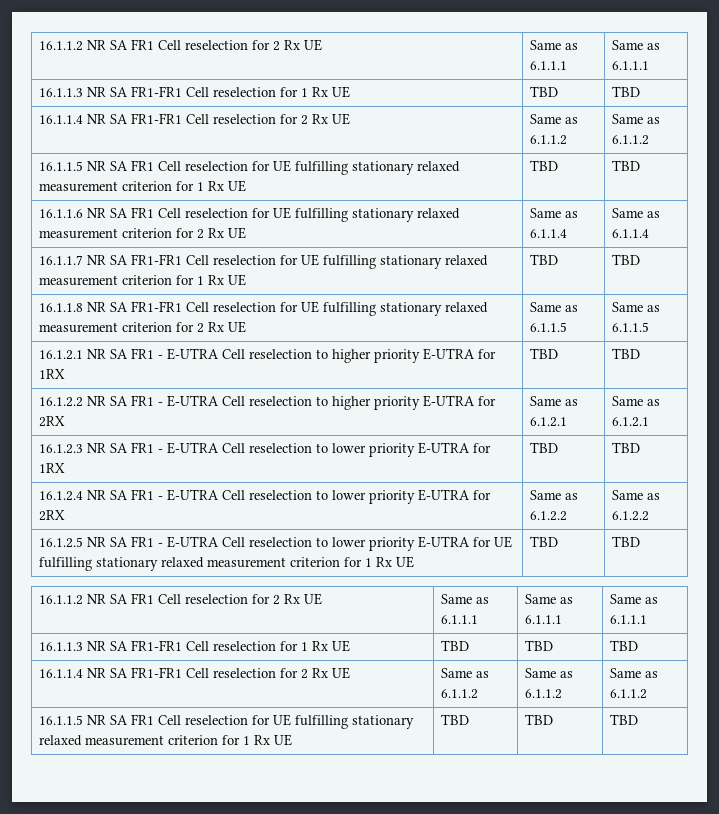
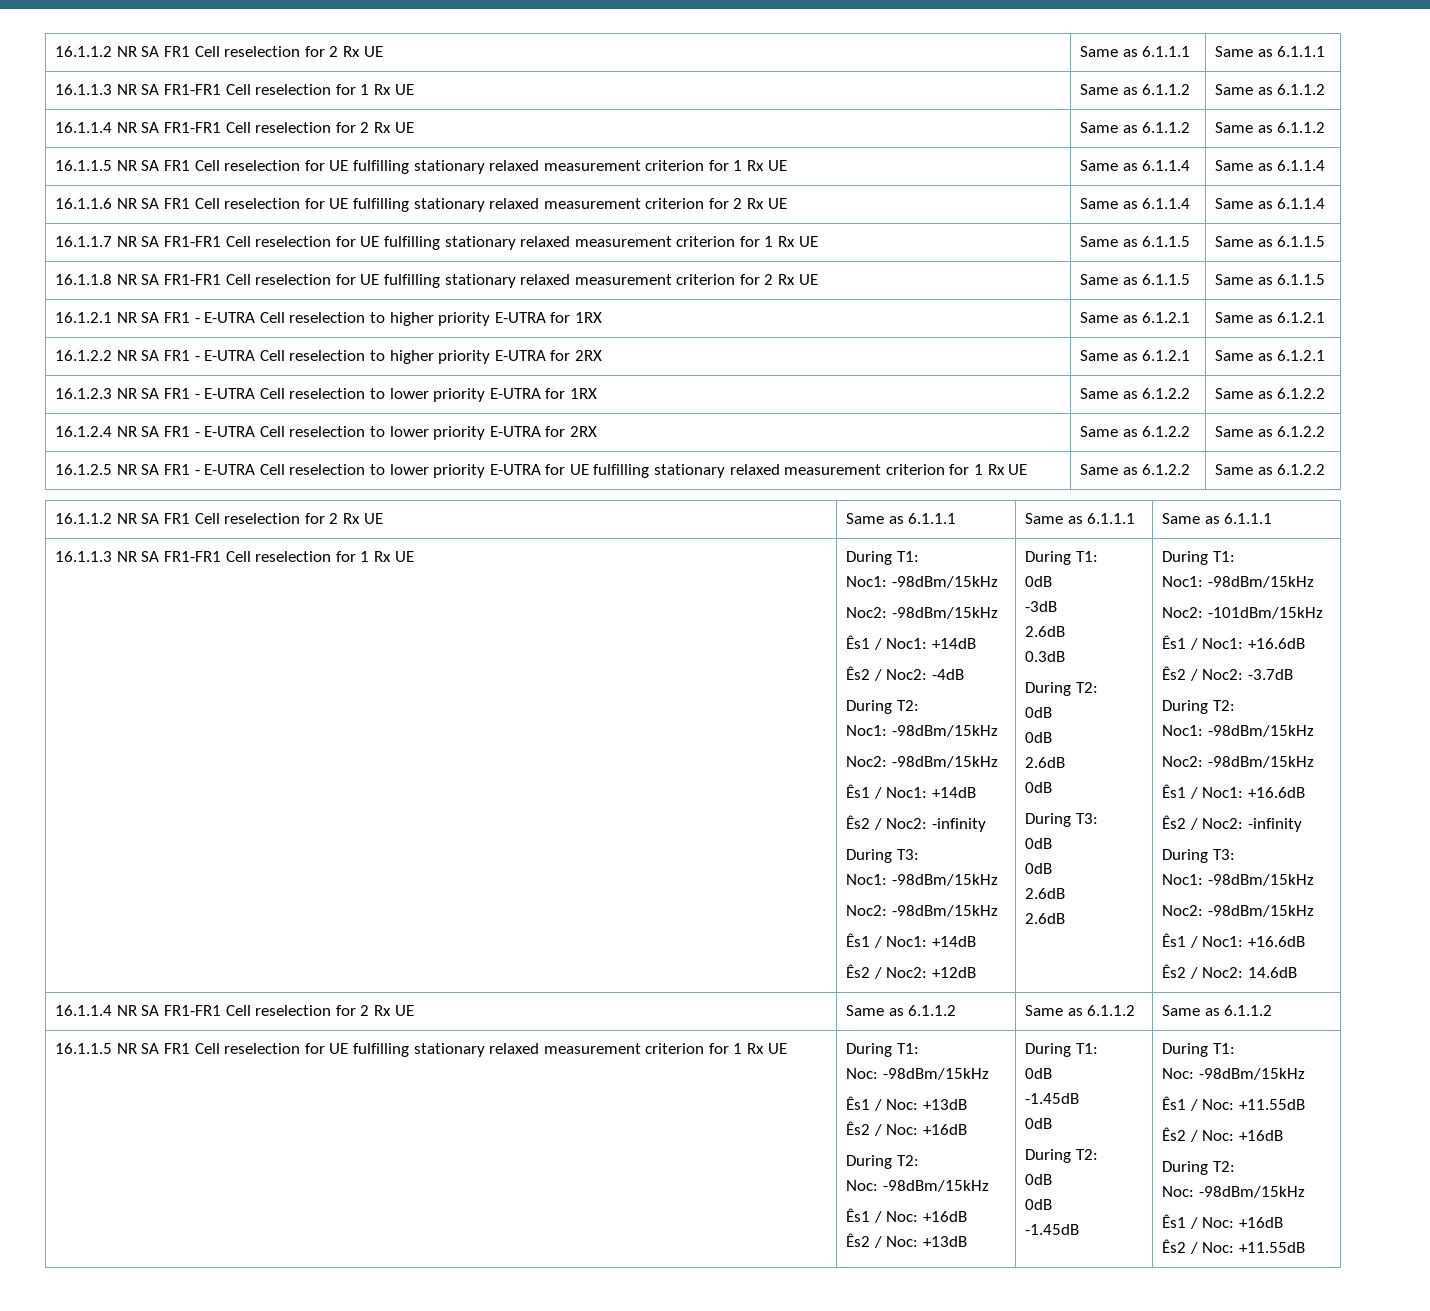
[529,86,558,97] [611,86,640,97] TBD | TBD -> [1080,84,1191,95] [1215,84,1326,95] Same as 6.1.1.2 | Same as 6.1.1.2
[529,160,558,171] [611,160,640,171] TBD | TBD -> [1080,160,1191,171] [1215,160,1326,171] Same as 6.1.1.4 | Same as 6.1.1.4
[529,254,558,265] [611,254,640,265] TBD | TBD -> [1080,236,1191,247] [1215,236,1326,247] Same as 6.1.1.5 | Same as 6.1.1.5
[529,348,558,359] [611,348,640,359] TBD | TBD -> [1080,312,1191,323] [1215,312,1326,323] Same as 6.1.2.1 | Same as 6.1.2.1
[529,442,558,453] [611,442,640,453] TBD | TBD -> [1080,388,1191,399] [1215,388,1326,399] Same as 6.1.2.2 | Same as 6.1.2.2
[529,536,558,547] [611,536,640,547] TBD | TBD -> [1080,464,1191,475] [1215,464,1326,475] Same as 6.1.2.2 | Same as 6.1.2.2
[440,640,469,651] [524,640,553,651] [609,640,638,651] TBD | TBD | TBD -> [846,551,919,565] [846,576,998,588] [846,607,998,619] [846,635,976,650] [846,666,964,681] [846,700,919,714] [846,725,998,737] [846,756,998,768] [846,784,976,799] [846,815,986,832] [846,849,919,863] [846,874,998,886] [846,905,998,917] [846,933,976,948] [846,964,976,979] [1025,551,1098,565] [1025,576,1053,587] [1025,601,1058,612] [1025,626,1066,637] [1025,651,1066,662] [1025,682,1098,696] [1025,707,1053,718] [1025,732,1053,743] [1025,757,1066,768] [1025,782,1053,793] [1025,813,1098,827] [1025,838,1053,849] [1025,863,1053,874] [1025,888,1066,899] [1025,913,1066,924] [1162,551,1235,565] [1162,576,1314,588] [1162,607,1323,619] [1162,635,1305,650] [1162,666,1293,681] [1162,700,1235,714] [1162,725,1314,737] [1162,756,1314,768] [1162,784,1305,799] [1162,815,1302,832] [1162,849,1235,863] [1162,874,1314,886] [1162,905,1314,917] [1162,933,1305,948] [1162,964,1297,979] During T1: // Noc1: -98dBm/15kHz // Noc2: -98dBm/15kHz // Ês1 / Noc1: +14dB // Ês2 / Noc2: -4dB // During T2: // Noc1: -98dBm/15kHz // Noc2: -98dBm/15kHz // Ês1 / Noc1: +14dB // Ês2 / Noc2: -infinity // During T3: // Noc1: -98dBm/15kHz // Noc2: -98dBm/15kHz // Ês1 / Noc1: +14dB // Ês2 / Noc2: +12dB | During T1: // 0dB // -3dB // 2.6dB // 0.3dB // During T2: // 0dB // 0dB // 2.6dB // 0dB // During T3: // 0dB // 0dB // 2.6dB // 2.6dB | During T1: // Noc1: -98dBm/15kHz // Noc2: -101dBm/15kHz // Ês1 / Noc1: +16.6dB // Ês2 / Noc2: -3.7dB // During T2: // Noc1: -98dBm/15kHz // Noc2: -98dBm/15kHz // Ês1 / Noc1: +16.6dB // Ês2 / Noc2: -infinity // During T3: // Noc1: -98dBm/15kHz // Noc2: -98dBm/15kHz // Ês1 / Noc1: +16.6dB // Ês2 / Noc2: 14.6dB
[440,714,469,725] [524,714,553,725] [609,714,638,725] TBD | TBD | TBD -> [846,1043,919,1057] [846,1068,989,1080] [846,1096,967,1111] [846,1121,967,1136] [846,1155,919,1169] [846,1180,989,1192] [846,1208,967,1223] [846,1233,967,1248] [1025,1043,1098,1057] [1025,1068,1053,1079] [1025,1093,1080,1104] [1025,1118,1053,1129] [1025,1149,1098,1163] [1025,1174,1053,1185] [1025,1199,1053,1210] [1025,1224,1080,1235] [1162,1043,1235,1057] [1162,1068,1305,1080] [1162,1096,1305,1111] [1162,1127,1283,1142] [1162,1161,1235,1175] [1162,1186,1305,1198] [1162,1214,1283,1229] [1162,1239,1305,1254] During T1: // Noc: -98dBm/15kHz // Ês1 / Noc: +13dB // Ês2 / Noc: +16dB // During T2: // Noc: -98dBm/15kHz // Ês1 / Noc: +16dB // Ês2 / Noc: +13dB | During T1: // 0dB // -1.45dB // 0dB // During T2: // 0dB // 0dB // -1.45dB | During T1: // Noc: -98dBm/15kHz // Ês1 / Noc: +11.55dB // Ês2 / Noc: +16dB // During T2: // Noc: -98dBm/15kHz // Ês1 / Noc: +16dB // Ês2 / Noc: +11.55dB

